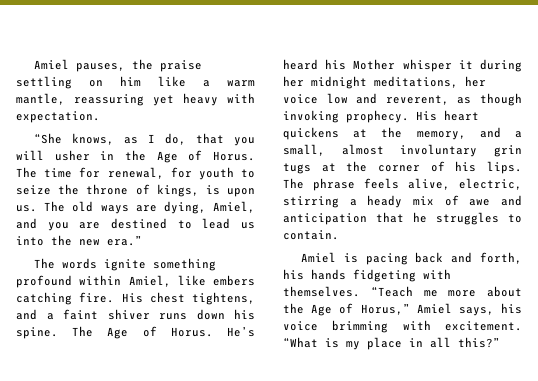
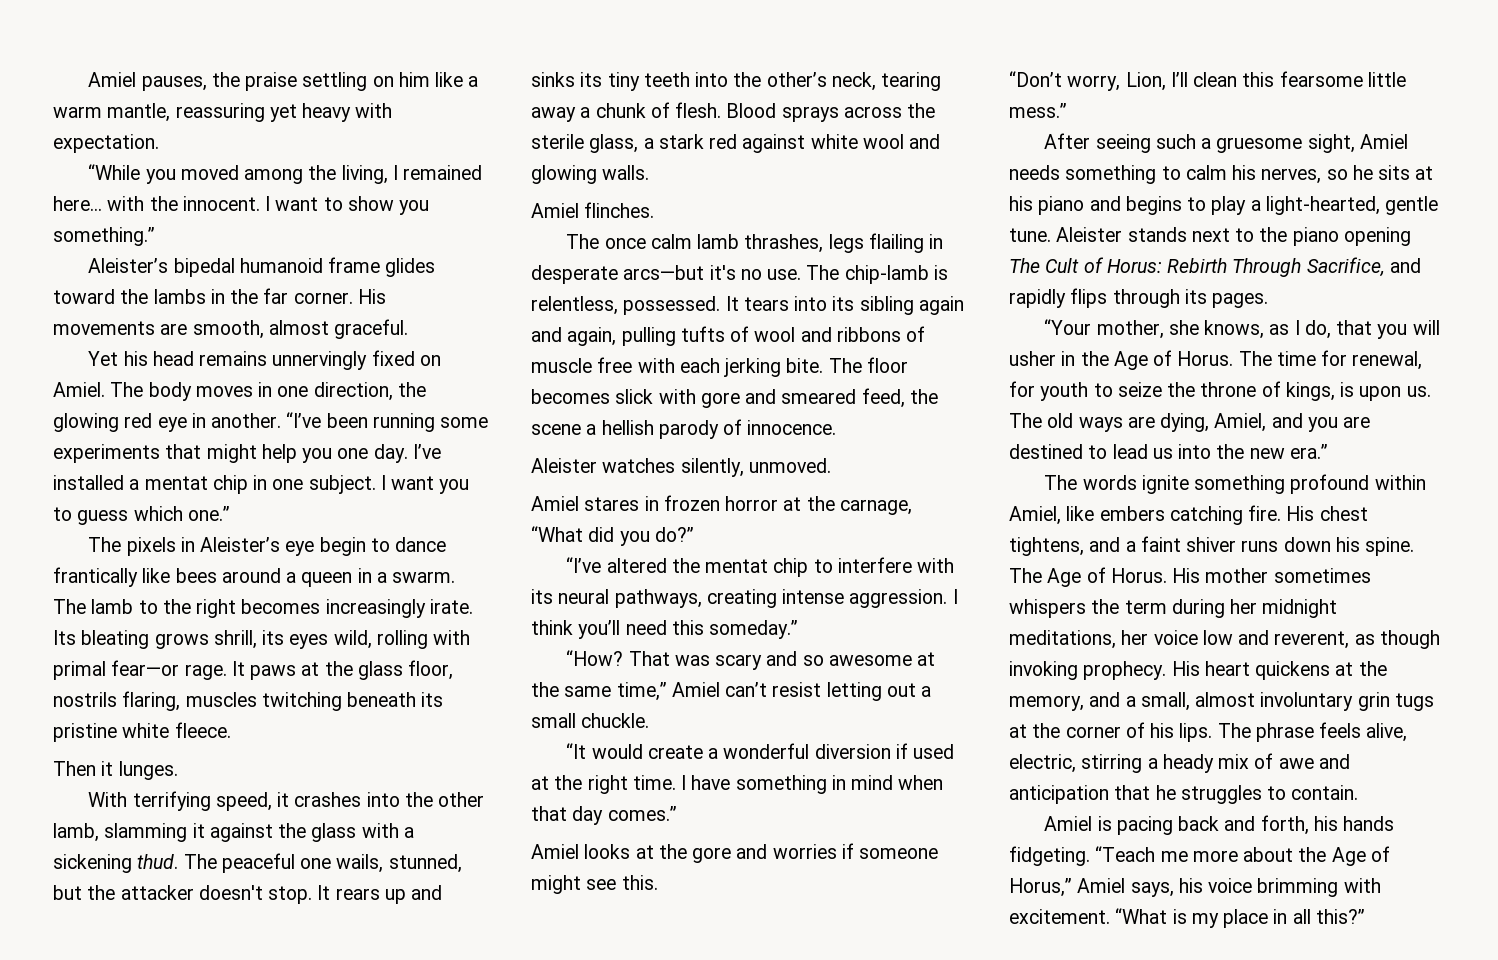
[34,133,63,144] “She -> [88,164,483,184] [53,196,430,215] [53,227,155,246] [88,257,436,277] [53,288,386,304] [53,319,409,339] [88,350,441,370] [53,382,426,401] [53,412,489,432] [53,444,441,463] [53,475,470,494] [53,506,230,525] [88,537,447,556] [53,567,456,587] [53,599,473,618] [53,630,471,649] [53,660,454,680] [53,691,444,711] [53,722,231,742] [53,761,178,780] [88,791,485,811] [53,823,414,842] [53,853,462,873] [53,885,443,904] [531,72,942,91] [531,102,936,122] [531,134,941,153] [531,165,650,184] [531,202,655,218] [566,233,944,253] [531,265,948,284] [531,296,964,315] [531,326,926,346] [531,357,908,377] [531,388,938,408] [531,419,837,439] [531,458,831,477] [531,495,912,515] [531,526,694,546] [566,557,955,577] [531,589,958,608] [531,620,799,639] [566,650,936,670] [531,682,932,701] [531,713,650,728] [566,743,955,759] [531,775,944,794] [531,806,677,825] [531,843,939,863] [531,875,658,894] [1009,71,1406,91] [1009,103,1067,118] [1044,133,1408,153] [1009,165,1434,184] [1009,196,1439,215] [1009,227,1411,246] [1009,257,1421,277] [1009,288,1269,308] [1044,319,1199,339] “While you moved among the living, I remained here... with the innocent. I want to show you something.” // Aleister’s bipedal humanoid frame glides toward the lambs in the far corner. His movements are smooth, almost graceful. // Yet his head remains unnervingly fixed on Amiel. The body moves in one direction, the glowing red eye in another. “I’ve been running some experiments that might help you one day. I’ve installed a mentat chip in one subject. I want you to guess which one.” // The pixels in Aleister’s eye begin to dance frantically like bees around a queen in a swarm. The lamb to the right becomes increasingly irate. Its bleating grows shrill, its eyes wild, rolling with primal fear—or rage. It paws at the glass floor, nostrils flaring, muscles twitching beneath its pristine white fleece. // Then it lunges. // With terrifying speed, it crashes into the other lamb, slamming it against the glass with a sickening thud. The peaceful one wails, stunned, but the attacker doesn't stop. It rears up and sinks its tiny teeth into the other’s neck, tearing away a chunk of flesh. Blood sprays across the sterile glass, a stark red against white wool and glowing walls. // Amiel flinches. // The once calm lamb thrashes, legs flailing in desperate arcs—but it's no use. The chip-lamb is relentless, possessed. It tears into its sibling again and again, pulling tufts of wool and ribbons of muscle free with each jerking bite. The floor becomes slick with gore and smeared feed, the scene a hellish parody of innocence. // Aleister watches silently, unmoved. // Amiel stares in frozen horror at the carnage, “What did you do?” // “I’ve altered the mentat chip to interfere with its neural pathways, creating intense aggression. I think you’ll need this someday.” // “How? That was scary and so awesome at the same time,” Amiel can’t resist letting out a small chuckle. // “It would create a wonderful diversion if used at the right time. I have something in mind when that day comes.” // Amiel looks at the gore and worries if someone might see this. // “Don’t worry, Lion, I’ll clean this fearsome little mess.” // After seeing such a gruesome sight, Amiel needs something to calm his nerves, so he sits at his piano and begins to play a light-hearted, gentle tune. Aleister stands next to the piano opening The Cult of Horus: Rebirth Through Sacrifice, and rapidly flips through its pages. // “Your mother, she
[227,327,255,337] [283,59,473,72] He’s heard his Mother whisper it -> [1172,568,1371,583] [1009,599,1167,618] His mother sometimes whispers the term
[353,269,451,282] [283,286,360,297] fidgeting with themselves. -> [1009,846,1090,866] fidgeting.

